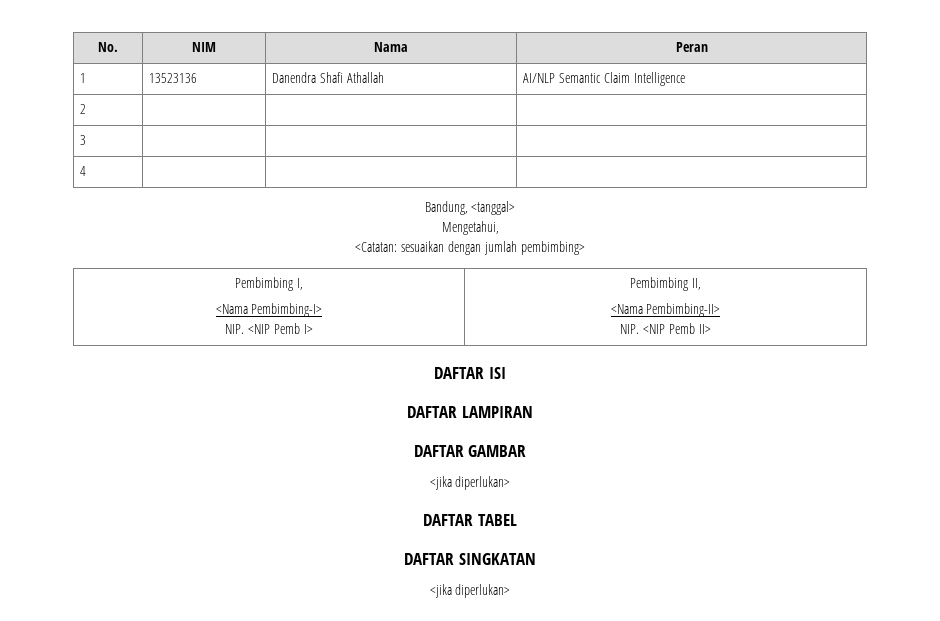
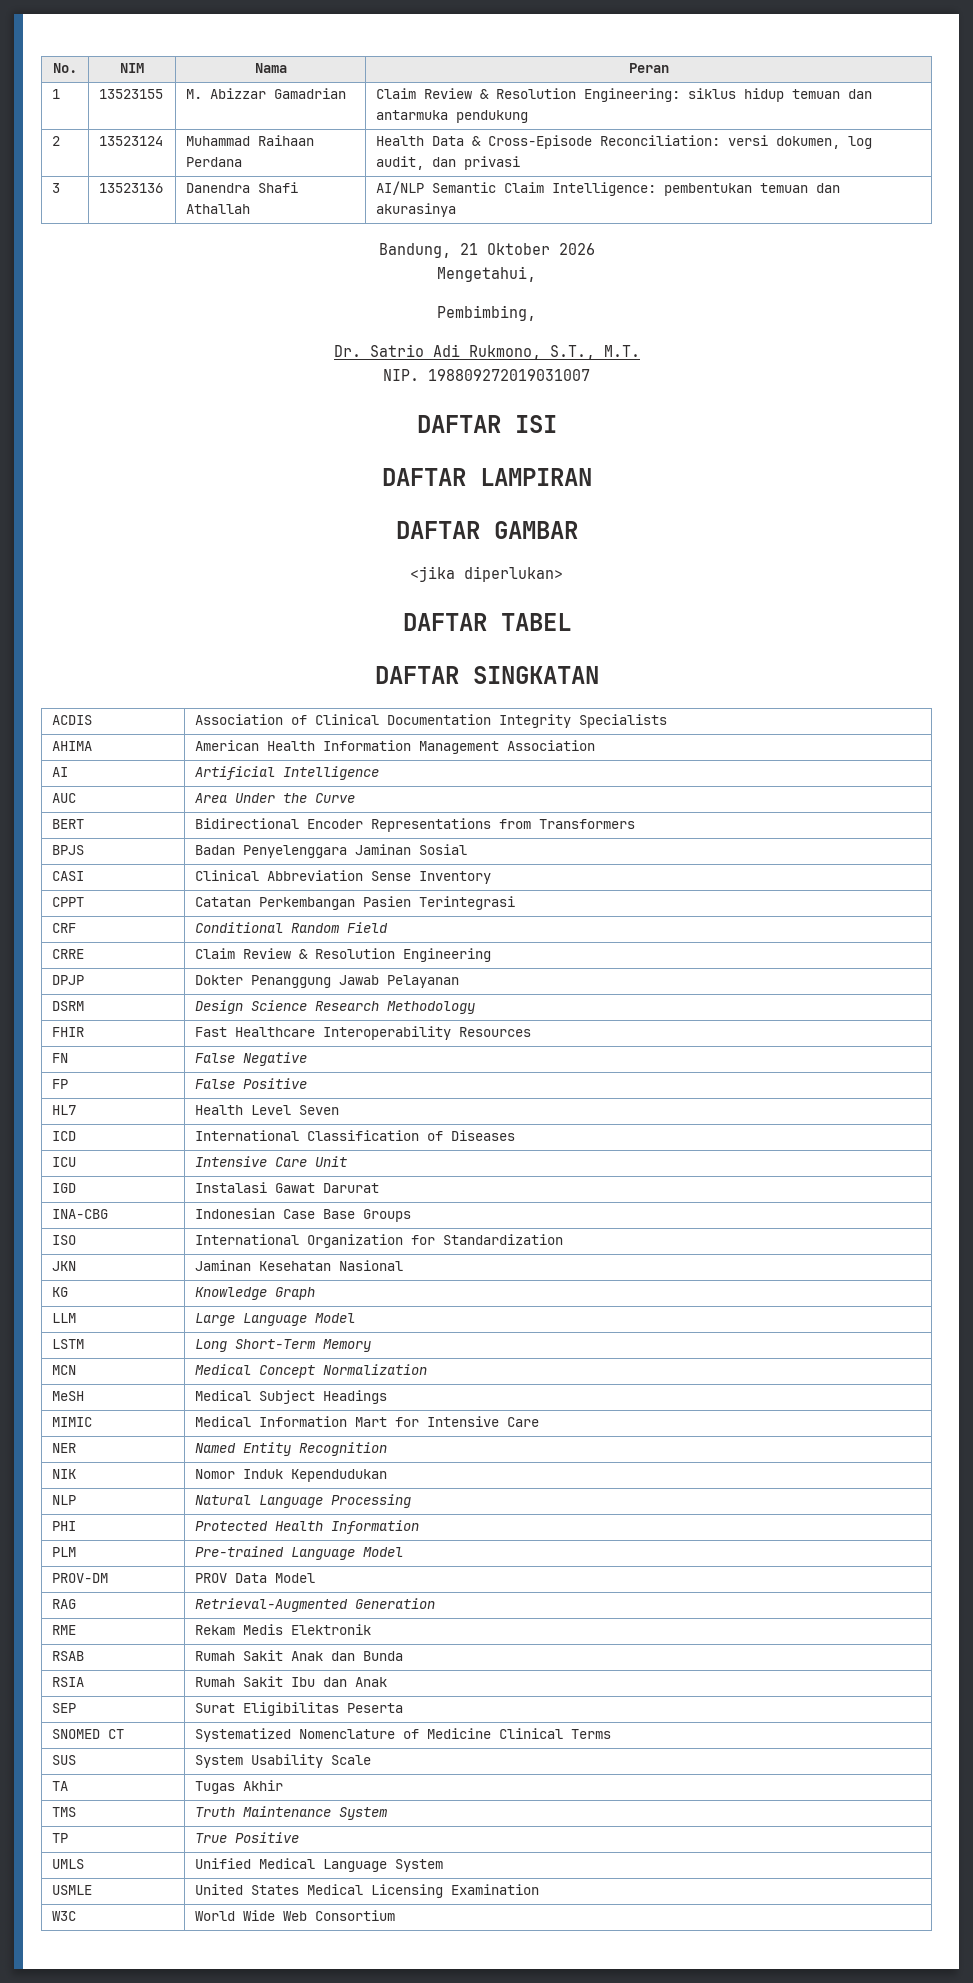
(87, 78) none -> [99,89,164,99] [186,88,347,99] [376,88,873,102] [376,110,529,123] [52,136,61,146] [99,136,164,146] [186,135,315,146] [186,157,243,167] [376,135,873,149] [376,156,521,170] [52,183,61,193] | 13523155 | M. Abizzar Gamadrian | Claim Review & Resolution Engineering: siklus hidup temuan dan antarmuka pendukung // 2 | 13523124 | Muhammad Raihaan Perdana | Health Data & Cross-Episode Reconciliation: versi dokumen, log audit, dan privasi // 3
[633,72,685,86] [80,104,87,114] [80,135,87,145] [80,166,87,176] [424,201,516,215] [441,221,499,235] [355,241,585,255] [235,277,303,291] [215,303,323,317] [225,323,313,334] [630,277,701,291] [610,303,721,317] [620,323,711,334] Intelligence // 2 | | | // 3 | | | // 4 | | | // Bandung, <tanggal> // Mengetahui, // <Catatan: sesuaikan dengan jumlah pembimbing> // Pembimbing I, // <Nama Pembimbing-I> // NIP. <NIP Pemb I> | Pembimbing II, // <Nama Pembimbing-II> // NIP. <NIP Pemb II> -> [552,182,841,196] [376,203,457,217] [378,243,595,258] [437,266,536,282] [437,305,536,321] [333,344,640,360] [383,369,590,381] Intelligence: pembentukan temuan dan akurasinya // Bandung, 21 Oktober 2026 // Mengetahui, // Pembimbing, // Dr. Satrio Adi Rukmono, S.T., M.T. // NIP. 198809272019031007
[429,584,511,598] // <jika diperlukan> -> [52,715,93,725] [195,714,668,728] [52,741,93,751] [195,740,596,754] [52,767,69,777] [195,766,380,780] [52,793,77,803] [195,793,356,803] [52,819,85,829] [195,818,636,832] [52,845,85,855] [195,844,468,858] [52,871,85,881] [195,870,492,884] [52,897,85,907] [195,896,516,910] [52,923,77,933] [195,922,389,933] [52,949,85,959] [195,948,492,962] [52,975,85,985] [195,975,460,988] [52,1001,85,1011] [195,1000,476,1014] [52,1027,85,1037] [195,1026,532,1040] [52,1053,69,1063] [195,1052,308,1066] [52,1079,69,1089] [195,1078,308,1089] [52,1105,77,1115] [195,1105,340,1115] [52,1131,77,1141] [195,1130,516,1141] [52,1157,77,1167] [195,1156,348,1167] [52,1183,77,1193] [195,1182,380,1193] [52,1209,109,1219] [195,1208,412,1222] [52,1235,77,1245] [195,1234,564,1248] [52,1261,77,1271] [195,1260,404,1271] [52,1287,69,1297] [195,1287,316,1300] [52,1313,77,1323] [195,1313,356,1326] [52,1339,85,1349] [195,1339,372,1352] [52,1365,77,1375] [195,1364,428,1378] [52,1391,85,1401] [195,1390,388,1404] [52,1417,93,1427] [195,1416,540,1427] [52,1443,77,1453] [195,1442,388,1456] [52,1469,77,1479] [195,1469,388,1482] [52,1495,77,1505] [195,1494,412,1508] [52,1521,77,1531] [195,1520,420,1534] [52,1547,77,1557] [195,1546,404,1560] [52,1573,109,1583] [195,1573,316,1583] [52,1599,77,1609] [195,1598,436,1612] [52,1625,77,1635] [195,1624,372,1635] [52,1651,85,1661] [195,1650,404,1661] [52,1677,85,1687] [195,1676,388,1687] [52,1703,77,1713] [195,1702,404,1716] [52,1729,125,1739] [195,1728,612,1742] [52,1755,77,1765] [195,1754,372,1768] [52,1781,69,1791] [195,1780,284,1794] [52,1807,77,1817] [195,1806,389,1820] [52,1833,69,1843] [195,1832,300,1843] [52,1859,85,1869] [195,1858,444,1872] [52,1885,93,1895] [195,1884,540,1898] [52,1911,77,1921] [195,1910,396,1921] // ACDIS | Association of Clinical Documentation Integrity Specialists // AHIMA | American Health Information Management Association // AI | Artificial Intelligence // AUC | Area Under the Curve // BERT | Bidirectional Encoder Representations from Transformers // BPJS | Badan Penyelenggara Jaminan Sosial // CASI | Clinical Abbreviation Sense Inventory // CPPT | Catatan Perkembangan Pasien Terintegrasi // CRF | Conditional Random Field // CRRE | Claim Review & Resolution Engineering // DPJP | Dokter Penanggung Jawab Pelayanan // DSRM | Design Science Research Methodology // FHIR | Fast Healthcare Interoperability Resources // FN | False Negative // FP | False Positive // HL7 | Health Level Seven // ICD | International Classification of Diseases // ICU | Intensive Care Unit // IGD | Instalasi Gawat Darurat // INA-CBG | Indonesian Case Base Groups // ISO | International Organization for Standardization // JKN | Jaminan Kesehatan Nasional // KG | Knowledge Graph // LLM | Large Language Model // LSTM | Long Short-Term Memory // MCN | Medical Concept Normalization // MeSH | Medical Subject Headings // MIMIC | Medical Information Mart for Intensive Care // NER | Named Entity Recognition // NIK | Nomor Induk Kependudukan // NLP | Natural Language Processing // PHI | Protected Health Information // PLM | Pre-trained Language Model // PROV-DM | PROV Data Model // RAG | Retrieval-Augmented Generation // RME | Rekam Medis Elektronik // RSAB | Rumah Sakit Anak dan Bunda // RSIA | Rumah Sakit Ibu dan Anak // SEP | Surat Eligibilitas Peserta // SNOMED CT | Systematized Nomenclature of Medicine Clinical Terms // SUS | System Usability Scale // TA | Tugas Akhir // TMS | Truth Maintenance System // TP | True Positive // UMLS | Unified Medical Language System // USMLE | United States Medical Licensing Examination // W3C | World Wide Web Consortium

